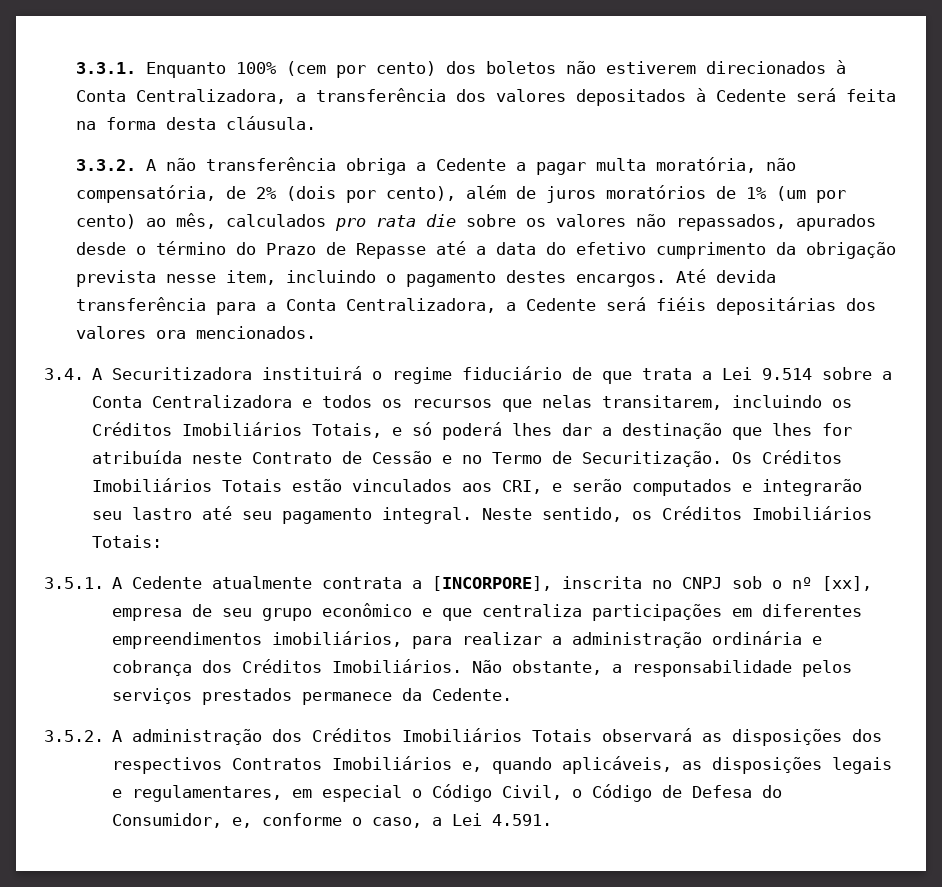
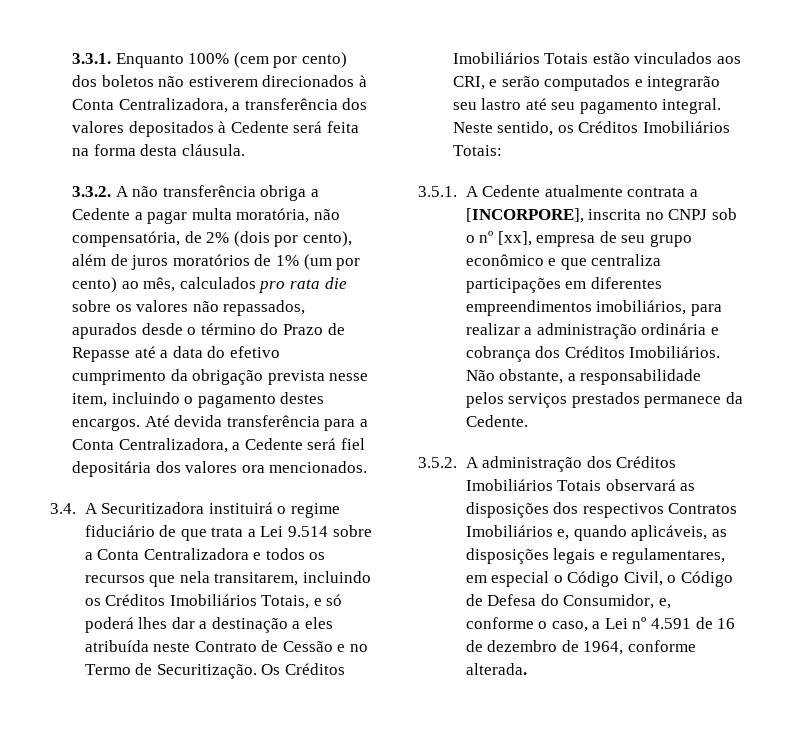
[656,297,837,315] fiéis depositárias -> [341,438,366,450] [72,461,152,477] fiel depositária
[542,395,593,408] nelas -> [179,571,210,583] nela
[732,423,853,440] que lhes for -> [292,617,334,629] a eles
[492,814,553,826] 4.591. -> [632,617,736,629] [465,640,696,655] [465,663,527,675] nº 4.591 de 16 de dezembro de 1964, conforme alterada.

